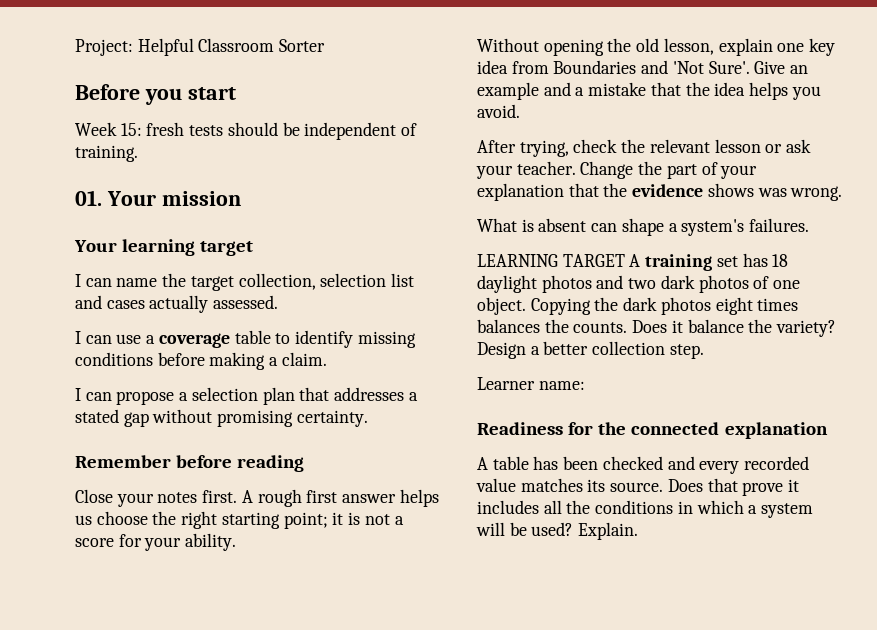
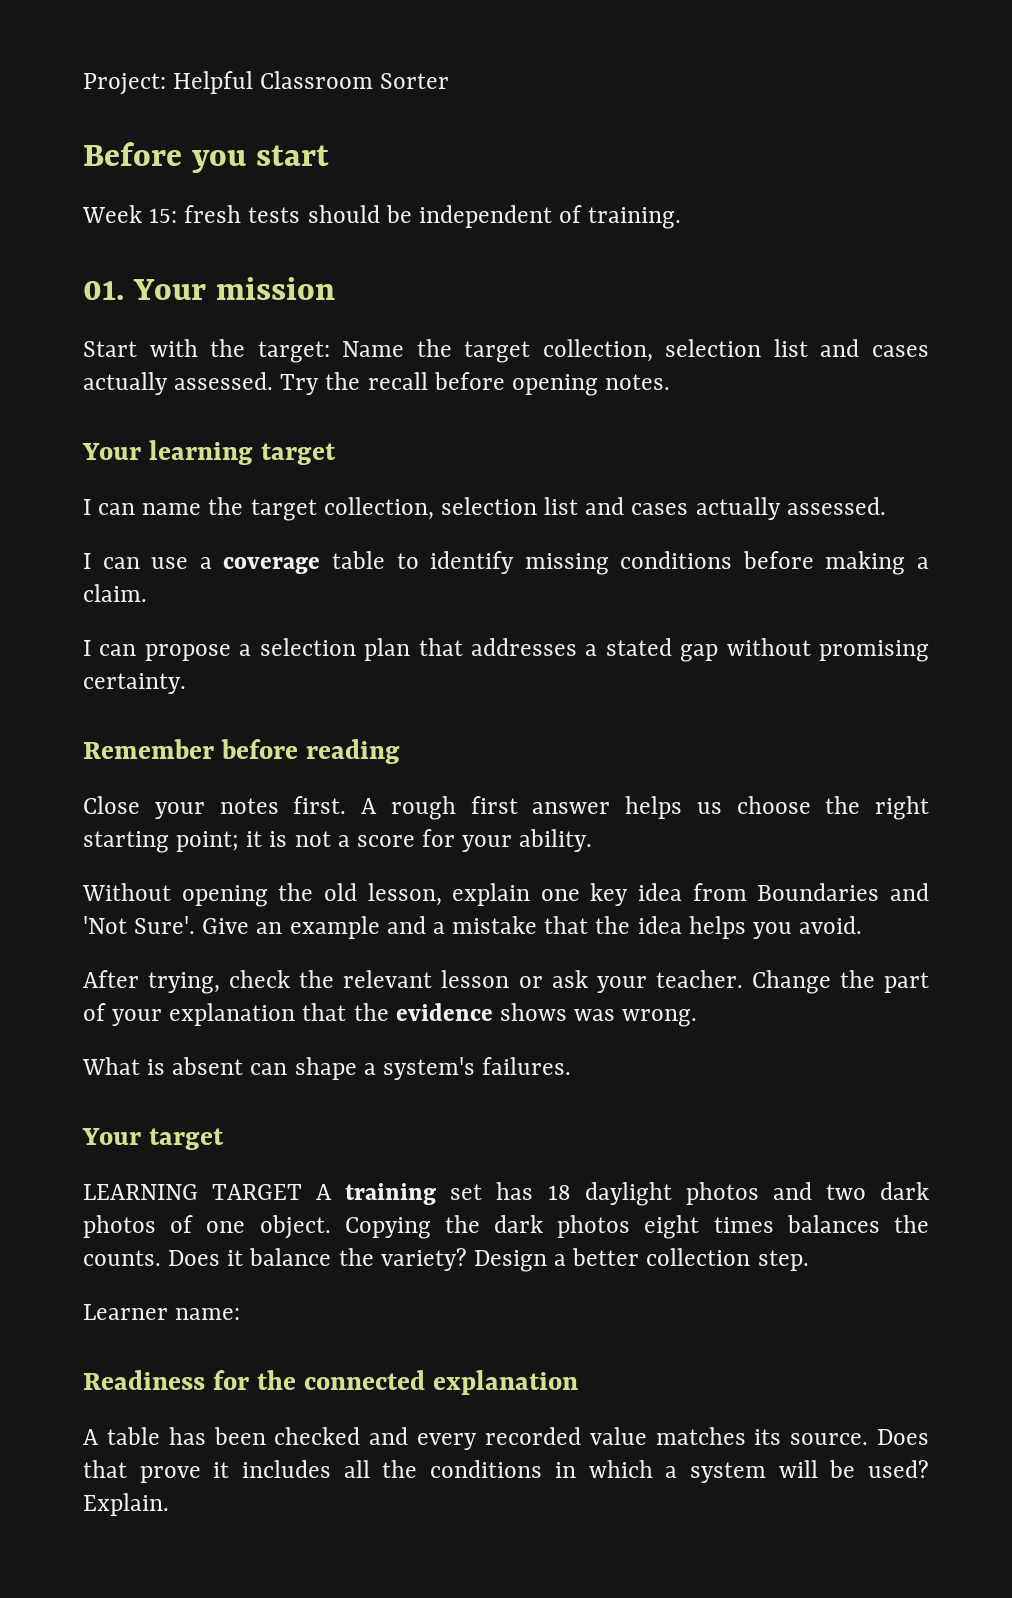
(241, 198) none -> [83,339,929,363] [83,372,671,396] // Start with the target: Name the target collection, selection list and cases actually assessed. Try the recall before opening notes.
(810, 225) none -> [82,1128,224,1150] // Your target

